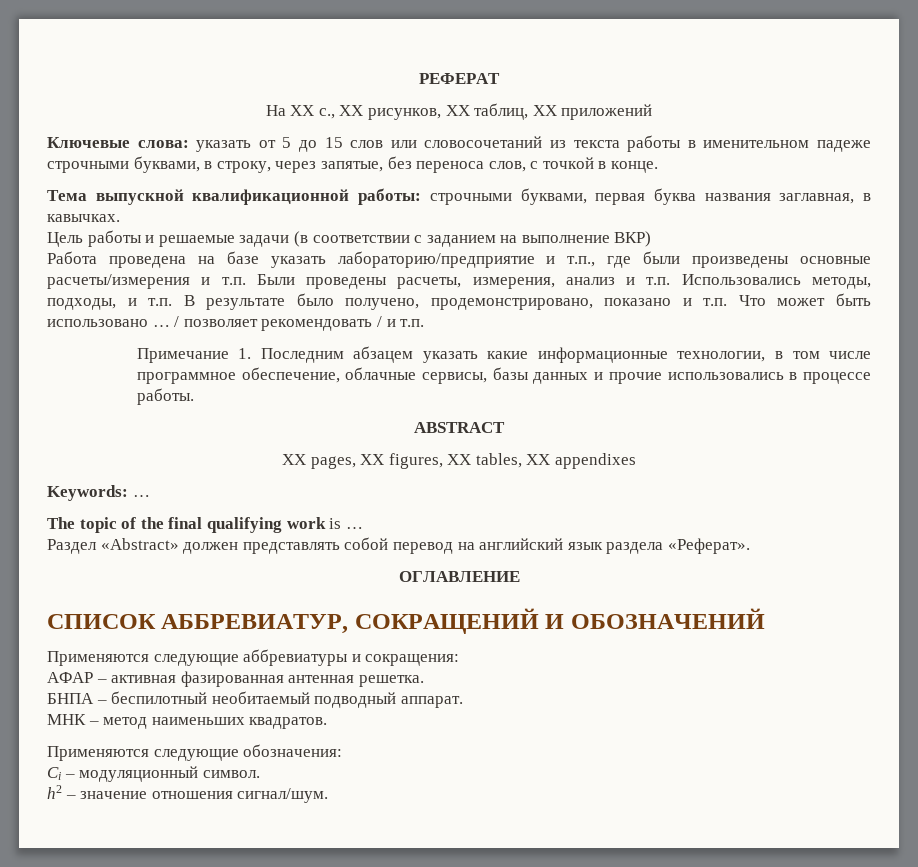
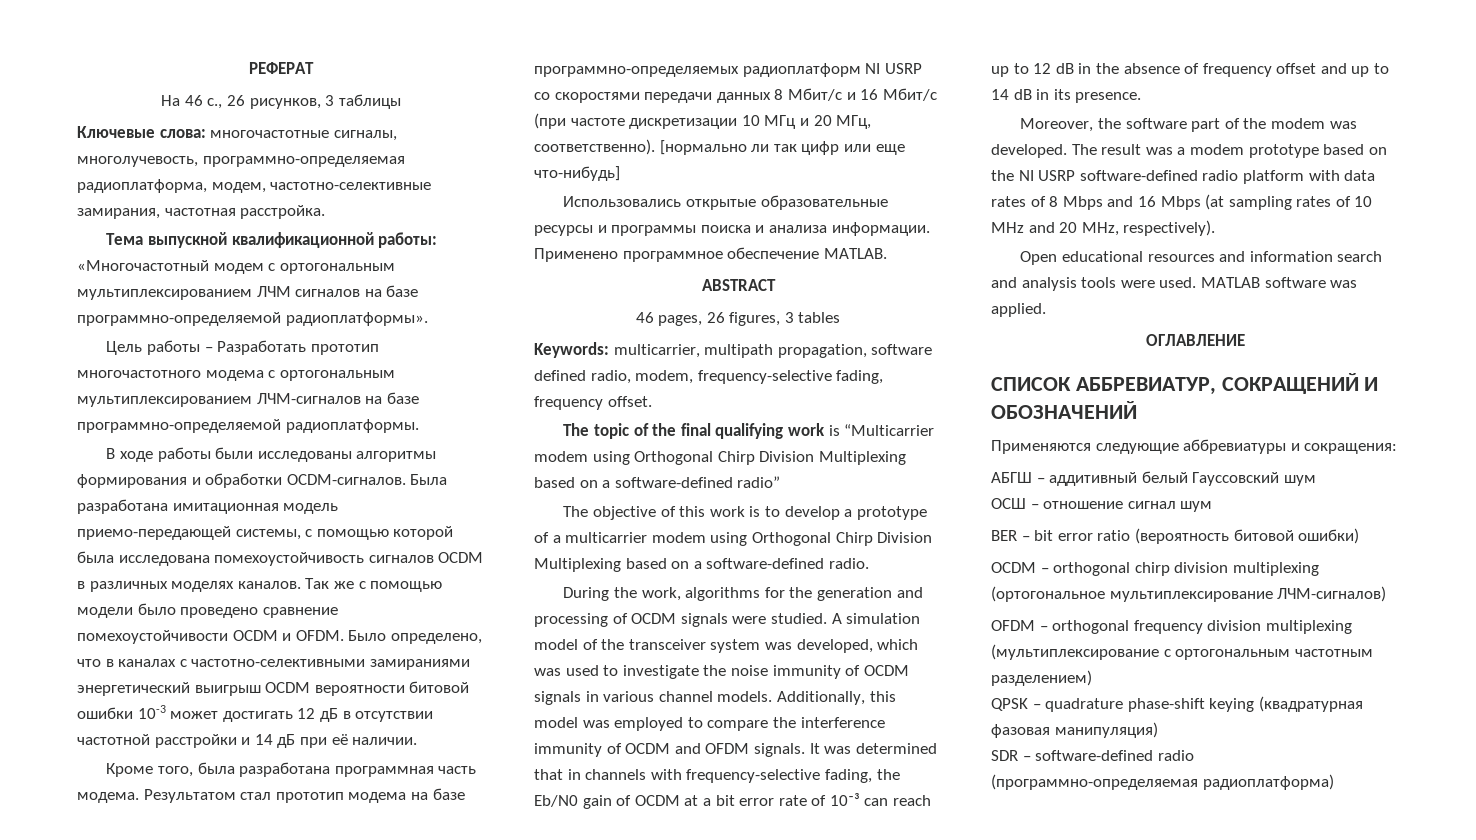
[290,103,653,120] [47,135,872,152] [47,156,659,173] [47,188,872,205] [47,214,120,222] [47,230,652,247] [47,251,871,268] [47,274,871,289] [47,293,871,310] [47,316,425,331] [136,346,872,363] [136,367,871,384] [136,388,194,405] [414,422,505,433] [281,453,637,469] [47,485,150,501] ХХ с., ХХ рисунков, ХХ таблиц, ХХ приложений // Ключевые слова: указать от 5 до 15 слов или словосочетаний из текста работы в именительном падеже строчными буквами, в строку, через запятые, без переноса слов, с точкой в конце. // Тема выпускной квалификационной работы: строчными буквами, первая буква названия заглавная, в кавычках. // Цель работы и решаемые задачи (в соответствии с заданием на выполнение ВКР) // Работа проведена на базе указать лабораторию/предприятие и т.п., где были произведены основные расчеты/измерения и т.п. Были проведены расчеты, измерения, анализ и т.п. Использовались методы, подходы, и т.п. В результате было получено, продемонстрировано, показано и т.п. Что может быть использовано … / позволяет рекомендовать / и т.п. // Примечание 1. Последним абзацем указать какие информационные технологии, в том числе программное обеспечение, облачные сервисы, базы данных и прочие использовались в процессе работы. // ABSTRACT // XX pages, XX figures, XX tables, XX appendixes // Keywords: … -> [184,94,401,109] [77,126,397,141] [77,156,405,167] [77,179,432,193] [77,205,326,219] [106,232,438,248] [77,260,395,274] [77,285,419,300] [77,312,428,326] [106,340,379,355] [77,370,395,381] [77,392,419,407] [77,419,419,433] [106,447,437,462] [77,473,448,488] [77,499,339,514] [77,526,454,540] [77,551,484,566] [77,578,443,592] [77,603,338,618] [77,630,482,644] [77,659,470,670] [77,681,470,696] [77,705,434,722] [77,734,418,748] [106,762,477,777] [77,788,465,803] [534,63,922,77] [534,88,937,103] [534,113,872,129] [534,139,905,155] [534,166,620,181] [563,195,888,210] [534,222,930,236] [534,247,887,262] [701,279,776,291] [635,312,841,326] [534,342,933,358] [534,370,884,384] [534,396,652,410] 46 с., 26 рисунков, 3 таблицы // Ключевые слова: многочастотные сигналы, многолучевость, программно-определяемая радиоплатформа, модем, частотно-селективные замирания, частотная расстройка. // Тема выпускной квалификационной работы: «Многочастотный модем с ортогональным мультиплексированием ЛЧМ сигналов на базе программно-определяемой радиоплатформы». // Цель работы – Разработать прототип многочастотного модема с ортогональным мультиплексированием ЛЧМ-сигналов на базе программно-определяемой радиоплатформы. // В ходе работы были исследованы алгоритмы формирования и обработки OCDM-сигналов. Была разработана имитационная модель приемо-передающей системы, с помощью которой была исследована помехоустойчивость сигналов OCDM в различных моделях каналов. Так же с помощью модели было проведено сравнение помехоустойчивости OCDM и OFDM. Было определено, что в каналах с частотно-селективными замираниями энергетический выигрыш OCDM вероятности битовой ошибки 10-3 может достигать 12 дБ в отсутствии частотной расстройки и 14 дБ при её наличии. // Кроме того, была разработана программная часть модема. Результатом стал прототип модема на базе программно-определяемых радиоплатформ NI USRP со скоростями передачи данных 8 Мбит/с и 16 Мбит/c (при частоте дискретизации 10 МГц и 20 МГц, соответственно). [нормально ли так цифр или еще что-нибудь] // Использовались открытые образовательные ресурсы и программы поиска и анализа информации. Применено программное обеспечение MATLAB. // ABSTRACT // 46 pages, 26 figures, 3 tables // Keywords: multicarrier, multipath propagation, software defined radio, modem, frequency-selective fading, frequency offset.
[345,527,363,529] [47,537,750,554] … // Раздел «Abstract» должен представлять собой перевод на английский язык раздела «Реферат». -> [844,424,935,436] [534,451,906,465] [534,476,781,488] [563,506,927,520] [534,532,933,546] [534,558,869,572] [563,587,923,601] [534,613,921,627] [534,639,919,653] [534,665,909,679] [534,691,896,705] [534,717,885,731] [534,743,937,757] [534,769,900,783] [534,793,932,809] [991,63,1390,77] [991,89,1142,103] [1020,118,1357,132] [991,144,1387,158] [991,170,1376,184] [991,194,1373,210] [991,220,1216,236] [1020,251,1383,265] [991,277,1358,291] [991,303,1046,317] “Multicarrier modem using Orthogonal Chirp Division Multiplexing based on a software-defined radio” // The objective of this work is to develop a prototype of a multicarrier modem using Orthogonal Chirp Division Multiplexing based on a software-defined radio. // During the work, algorithms for the generation and processing of OCDM signals were studied. A simulation model of the transceiver system was developed, which was used to investigate the noise immunity of OCDM signals in various channel models. Additionally, this model was employed to compare the interference immunity of OCDM and OFDM signals. It was determined that in channels with frequency-selective fading, the Eb/N0 gain of OCDM at a bit error rate of 10⁻³ can reach up to 12 dB in the absence of frequency offset and up to 14 dB in its presence. // Moreover, the software part of the modem was developed. The result was a modem prototype based on the NI USRP software-defined radio platform with data rates of 8 Mbps and 16 Mbps (at sampling rates of 10 MHz and 20 MHz, respectively). // Open educational resources and information search and analysis tools were used. MATLAB software was applied.
[47,671,424,687] [47,691,463,708] [47,714,328,729] [47,744,343,761] [47,766,260,782] [47,785,329,803] АФАР – активная фазированная антенная решетка. // БНПА – беспилотный необитаемый подводный аппарат. // МНК – метод наименьших квадратов. // Применяются следующие обозначения: // Ci – модуляционный символ. // h2 – значение отношения сигнал/шум. -> [991,471,1316,486] [991,498,1213,512] [991,528,1360,544] [991,562,1319,576] [991,586,1387,602] [991,620,1352,634] [991,644,1373,660] [991,670,1092,686] [991,696,1363,712] [991,722,1158,738] [991,750,1194,761] [991,774,1334,790] АБГШ – аддитивный белый Гауссовский шум // ОСШ – отношение сигнал шум // BER – bit error ratio (вероятность битовой ошибки) // OCDM – orthogonal chirp division multiplexing (ортогональное мультиплексирование ЛЧМ-сигналов) // OFDM – orthogonal frequency division multiplexing (мультиплексирование с ортогональным частотным разделением) // QPSK – quadrature phase-shift keying (квадратурная фазовая манипуляция) // SDR – software-defined radio (программно-определяемая радиоплатформа)

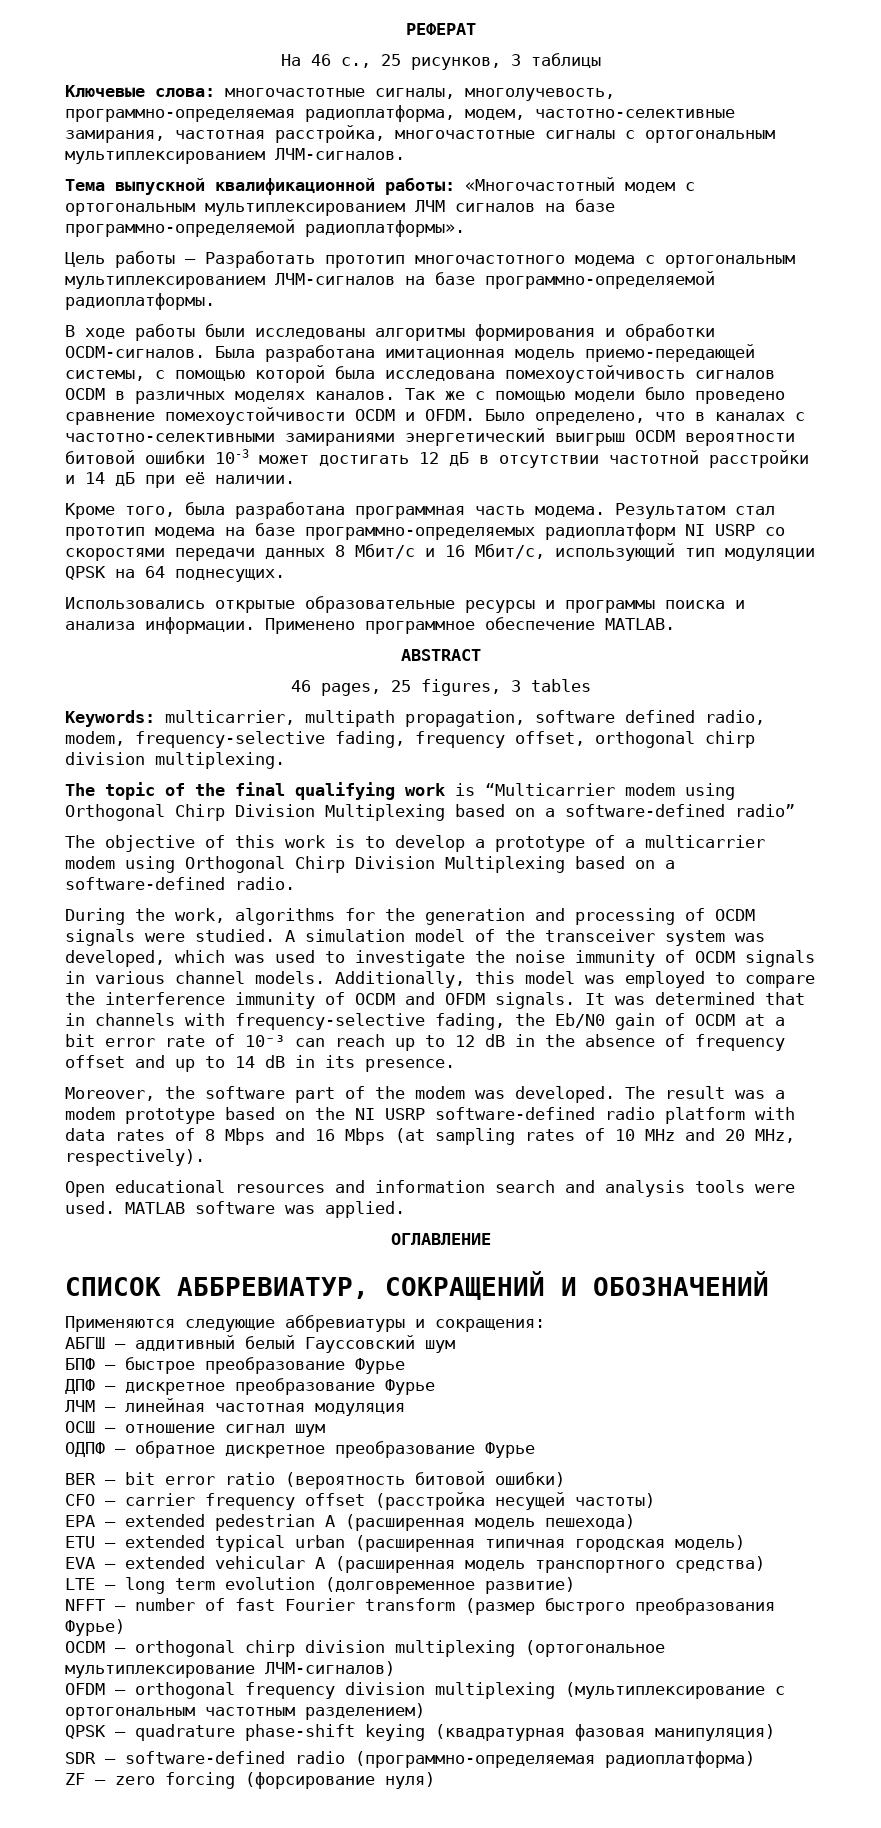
[227,95,245,106] 26 -> [380,54,401,66] 25
[240,205,326,219] расстройка. -> [275,125,775,143] [65,148,405,164] расстройка, многочастотные сигналы с ортогональным мультиплексированием ЛЧМ-сигналов.
[882,88,937,101] [534,113,872,129] [534,139,905,155] [534,166,620,181] Мбит/c (при частоте дискретизации 10 МГц и 20 МГц, соответственно). [нормально ли так цифр или еще что-нибудь] -> [475,543,815,561] [65,566,285,582] Мбит/c, использующий тип модуляции QPSK на 64 поднесущих.
[706,312,725,323] 26 -> [390,680,411,692] 25
[607,396,652,407] offset. -> [515,731,755,748] [65,752,285,769] offset, orthogonal chirp division multiplexing.
(1316, 480) none -> [65,1357,405,1374] [65,1378,435,1395] [65,1398,405,1416] // БПФ – быстрое преобразование Фурье // ДПФ – дискретное преобразование Фурье // ЛЧМ – линейная частотная модуляция
(1213, 506) none -> [65,1441,535,1458] // ОДПФ – обратное дискретное преобразование Фурье
(1360, 536) none -> [65,1492,655,1510] [65,1514,635,1531] [65,1535,745,1552] [65,1556,765,1573] [65,1577,575,1594] [65,1598,775,1615] [65,1619,125,1636] // CFO – carrier frequency offset (расстройка несущей частоты) // EPA – extended pedestrian A (расширенная модель пешехода) // ETU – extended typical urban (расширенная типичная городская модель) // EVA – extended vehicular A (расширенная модель транспортного средства) // LTE – long term evolution (долговременное развитие) // NFFT – number of fast Fourier transform (размер быстрого преобразования Фурье)
(1334, 782) none -> [65,1772,435,1789] // ZF – zero forcing (форсирование нуля)

